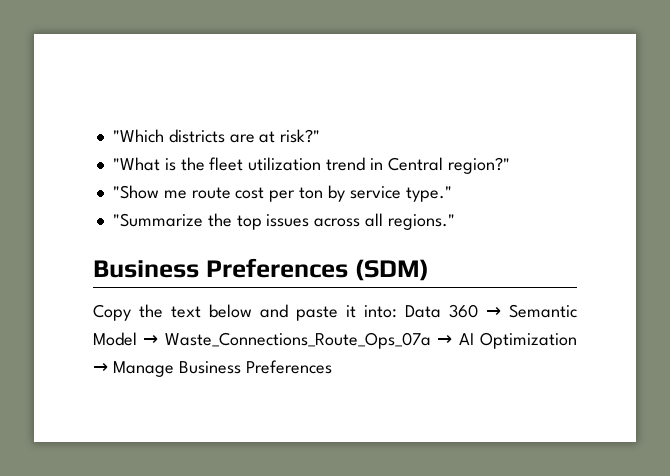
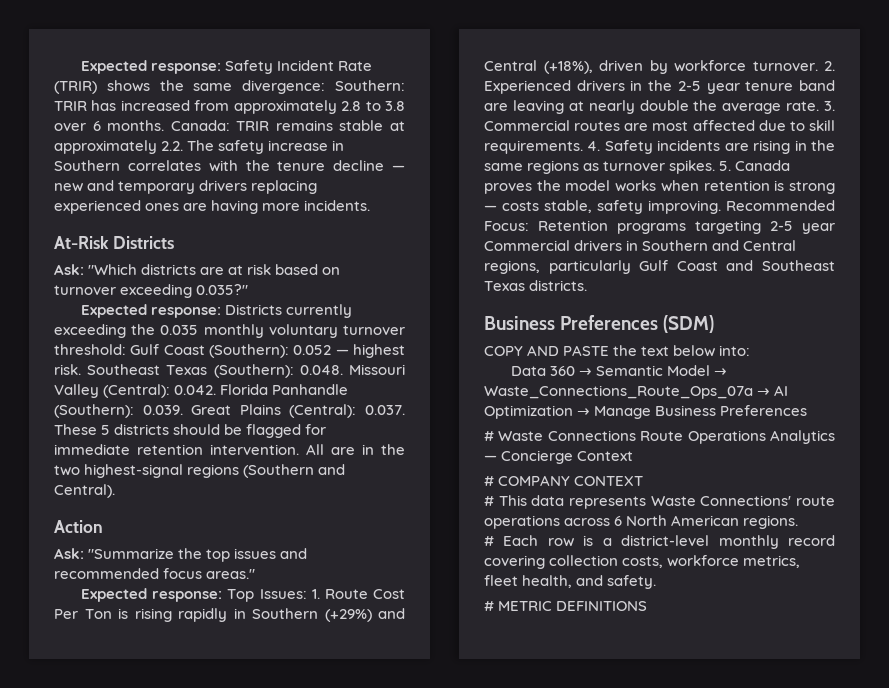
[112,129,321,143] [112,157,510,174] [112,185,452,202] [112,213,455,230] [93,258,429,281] [93,304,356,321] "Which districts are at risk?" // "What is the fleet utilization trend in Central region?" // "Show me route cost per ton by service type." // "Summarize the top issues across all regions." // Business Preferences (SDM) // Copy the text below and paste it -> [81,60,373,74] [54,80,406,94] [54,100,405,114] [54,120,405,131] [54,140,345,154] [54,160,405,172] [54,180,318,194] [54,200,371,214] [54,236,174,249] [54,264,341,275] [54,284,249,298] [81,304,353,318] [54,324,405,338] [54,344,405,358] [54,364,405,378] [54,384,349,398] [54,404,405,418] [54,424,327,438] [54,444,405,455] [54,464,346,478] [54,484,115,498] [54,520,103,533] [54,548,308,562] [54,568,256,579] [81,588,405,602] [54,608,405,622] [484,60,835,74] [484,80,835,94] [484,100,835,114] [484,120,835,131] [484,140,835,154] [484,160,791,174] [484,180,835,194] [484,200,835,214] [484,220,835,234] [484,240,797,251] [484,260,835,274] [484,280,588,291] [484,315,715,333] [484,345,716,357] Expected response: Safety Incident Rate (TRIR) shows the same divergence: Southern: TRIR has increased from approximately 2.8 to 3.8 over 6 months. Canada: TRIR remains stable at approximately 2.2. The safety increase in Southern correlates with the tenure decline — new and temporary drivers replacing experienced ones are having more incidents. // At-Risk Districts // Ask: "Which districts are at risk based on turnover exceeding 0.035?" // Expected response: Districts currently exceeding the 0.035 monthly voluntary turnover threshold: Gulf Coast (Southern): 0.052 — highest risk. Southeast Texas (Southern): 0.048. Missouri Valley (Central): 0.042. Florida Panhandle (Southern): 0.039. Great Plains (Central): 0.037. These 5 districts should be flagged for immediate retention intervention. All are in the two highest-signal regions (Southern and Central). // Action // Ask: "Summarize the top issues and recommended focus areas." // Expected response: Top Issues: 1. Route Cost Per Ton is rising rapidly in Southern (+29%) and Central (+18%), driven by workforce turnover. 2. Experienced drivers in the 2-5 year tenure band are leaving at nearly double the average rate. 3. Commercial routes are most affected due to skill requirements. 4. Safety incidents are rising in the same regions as turnover spikes. 5. Canada proves the model works when retention is strong — costs stable, safety improving. Recommended Focus: Retention programs targeting 2-5 year Commercial drivers in Southern and Central regions, particularly Gulf Coast and Southeast Texas districts. // Business Preferences (SDM) // COPY AND PASTE the text below
(397, 311) none -> (751, 350) //
(332, 367) none -> [484,430,835,444] [484,450,634,464] [484,475,644,486] [484,495,835,509] [484,515,799,529] [484,535,835,549] [484,555,801,569] [484,575,657,589] [484,601,648,611] // # Waste Connections Route Operations Analytics — Concierge Context // # COMPANY CONTEXT // # This data represents Waste Connections' route operations across 6 North American regions. // # Each row is a district-level monthly record covering collection costs, workforce metrics, fleet health, and safety. // # METRIC DEFINITIONS

